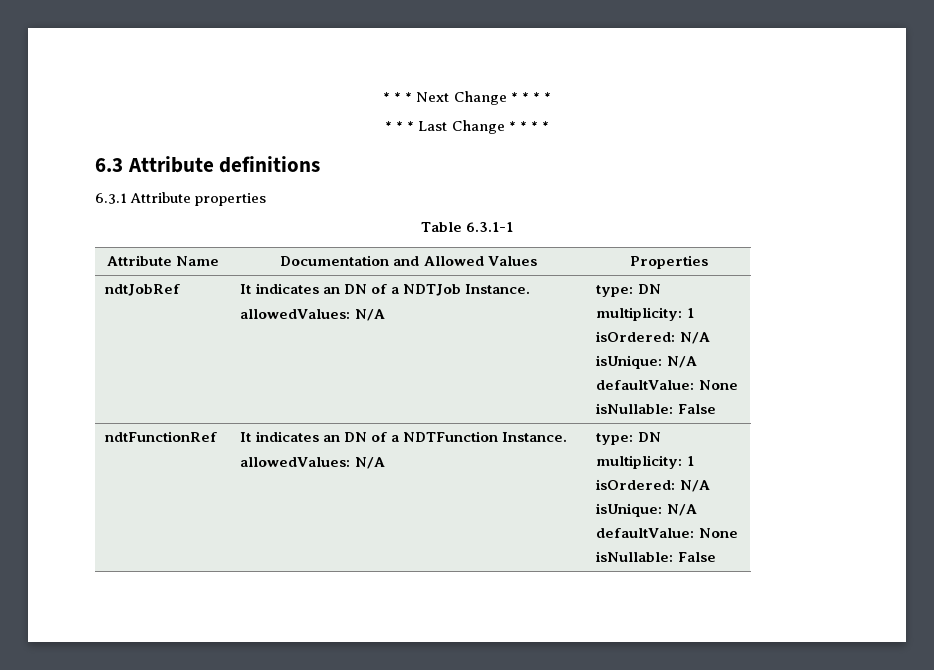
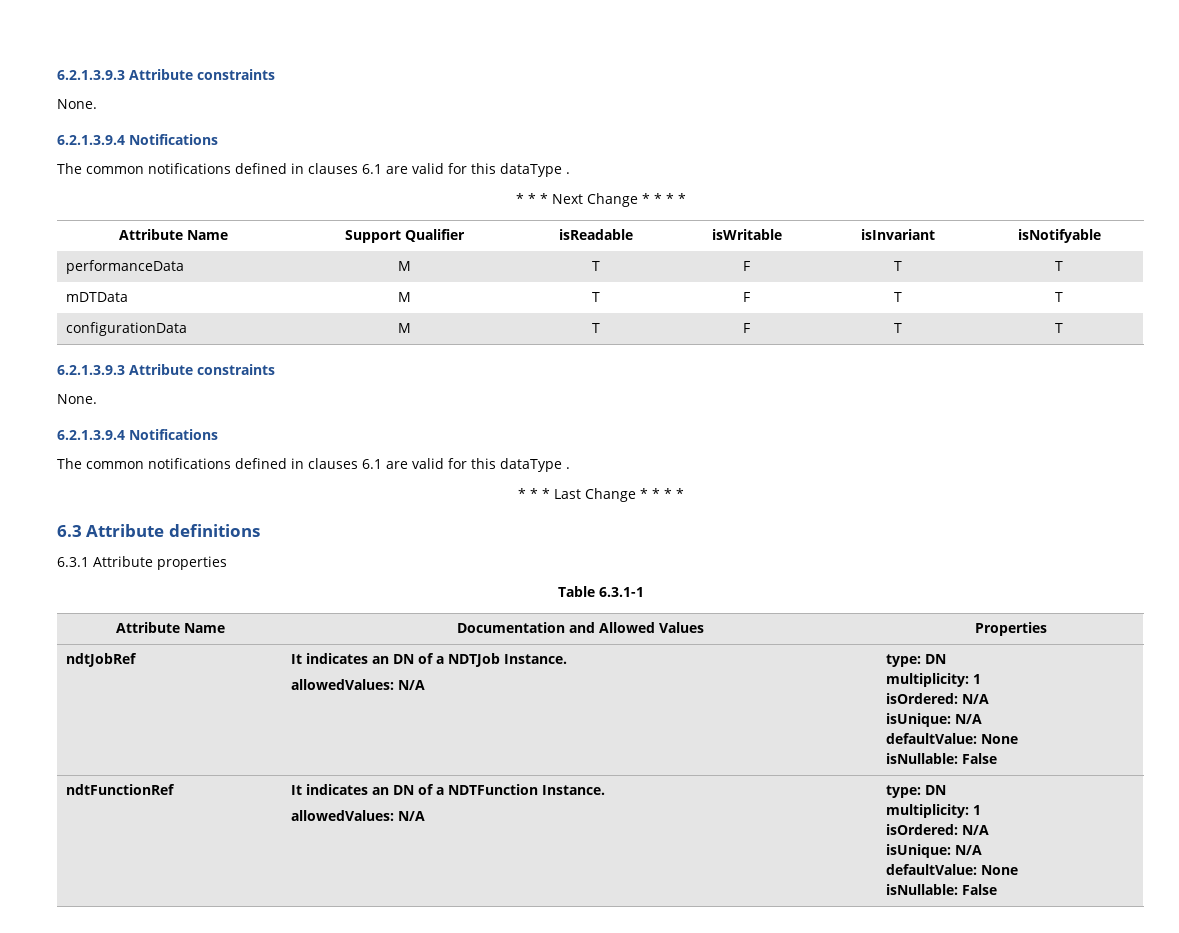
(383, 97) none -> [57,69,275,80] [57,99,97,109] [57,134,218,145] [57,163,570,177] 6.2.1.3.9.3 Attribute constraints // None. // 6.2.1.3.9.4 Notifications // The common notifications defined in clauses 6.1 are valid for this dataType . //
(551, 97) none -> [118,229,228,240] [344,229,465,243] [559,229,633,240] [711,229,782,240] [860,229,935,240] [1017,229,1101,243] [65,260,184,274] [397,261,411,271] [592,261,600,271] [743,261,750,271] [893,261,902,271] [1055,261,1063,271] [65,292,128,302] [397,292,411,302] [592,292,600,302] [743,292,750,302] [893,292,902,302] [1055,292,1063,302] [65,322,187,336] [397,323,411,333] [592,323,600,333] [743,323,750,333] [893,323,902,333] [1055,323,1063,333] [57,364,275,375] [57,394,97,404] [57,429,218,440] [57,458,570,472] // Attribute Name | Support Qualifier | isReadable | isWritable | isInvariant | isNotifyable // performanceData | M | T | F | T | T // mDTData | M | T | F | T | T // configurationData | M | T | F | T | T // 6.2.1.3.9.3 Attribute constraints // None. // 6.2.1.3.9.4 Notifications // The common notifications defined in clauses 6.1 are valid for this dataType .

